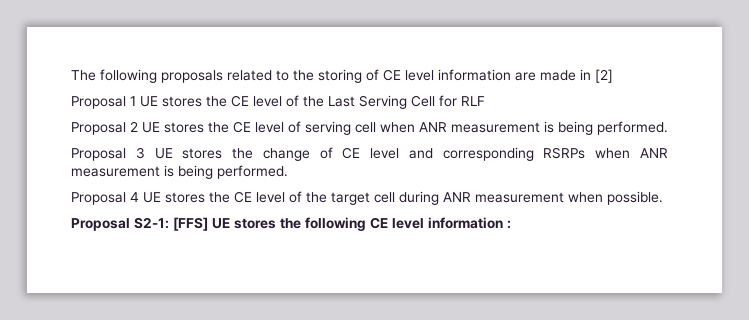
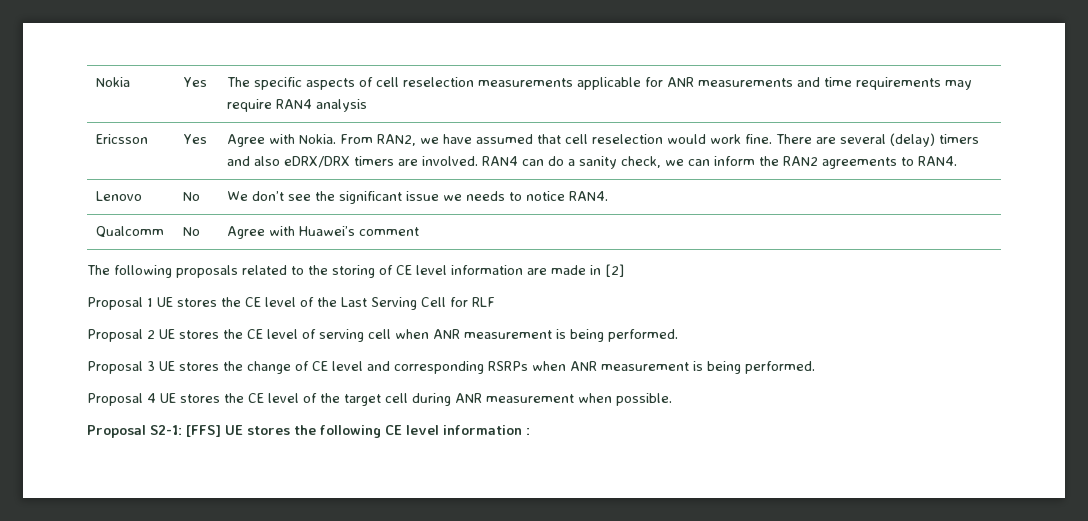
(71, 75) none -> [96,77,131,87] [183,77,208,87] [227,77,973,90] [227,99,368,112] [96,134,149,144] [183,134,208,144] [227,133,980,147] [227,156,958,169] [96,191,143,201] [183,192,201,201] [227,191,609,204] [96,226,165,238] [183,227,201,236] [227,226,420,239] Nokia | Yes | The specific aspects of cell reselection measurements applicable for ANR measurements and time requirements may require RAN4 analysis // Ericsson | Yes | Agree with Nokia. From RAN2, we have assumed that cell reselection would work fine. There are several (delay) timers and also eDRX/DRX timers are involved. RAN4 can do a sanity check, we can inform the RAN2 agreements to RAN4. // Lenovo | No | We don’t see the significant issue we needs to notice RAN4. // Qualcomm | No | Agree with Huawei’s comment //

